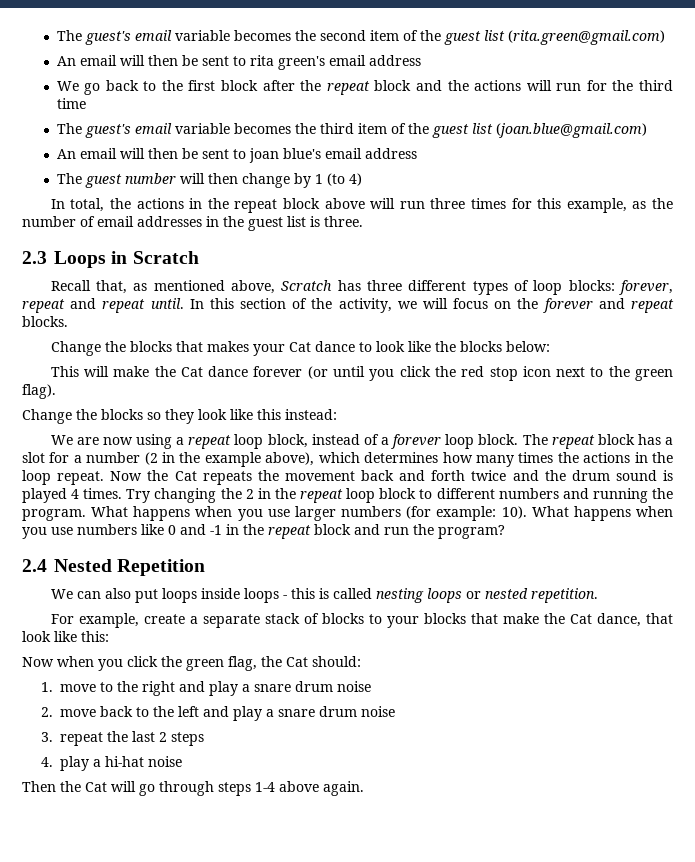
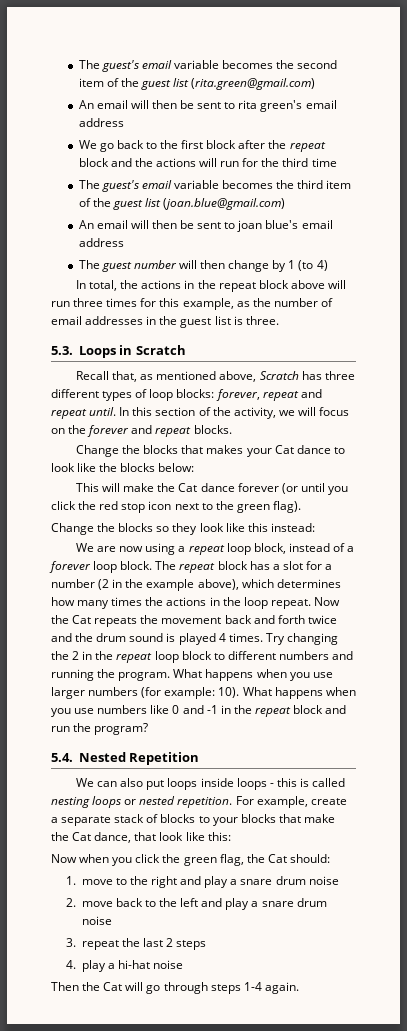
[22,251,47,264] 2.3 -> [51,346,73,355] 5.3.
[22,559,47,572] 2.4 -> [51,753,73,762] 5.4.
(598, 595) // -> (233, 802) none
[279,781,319,792] above -> (262, 986) none

